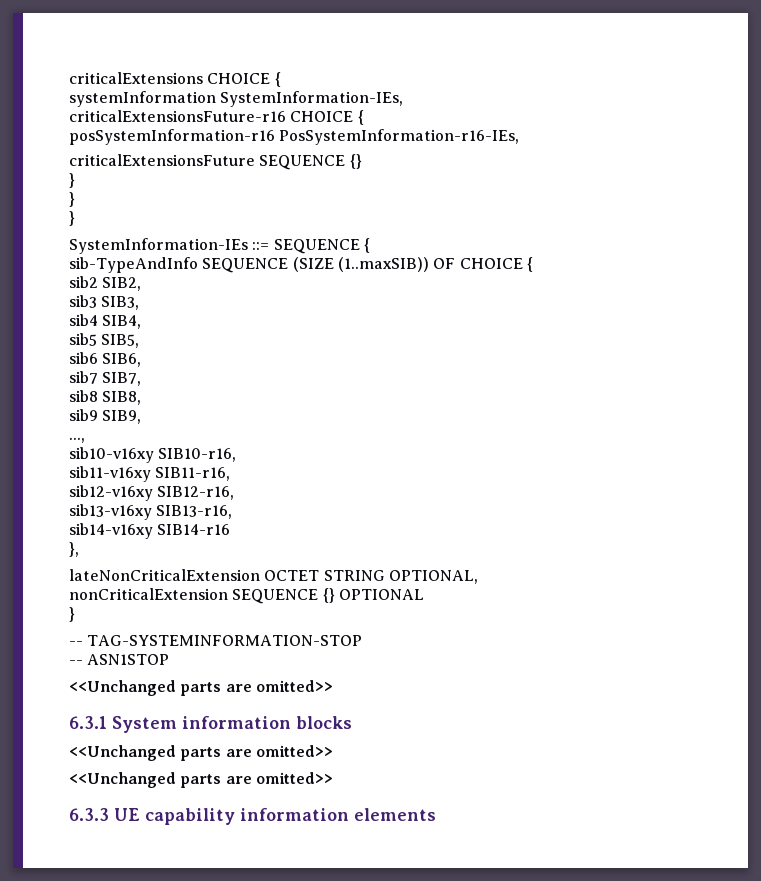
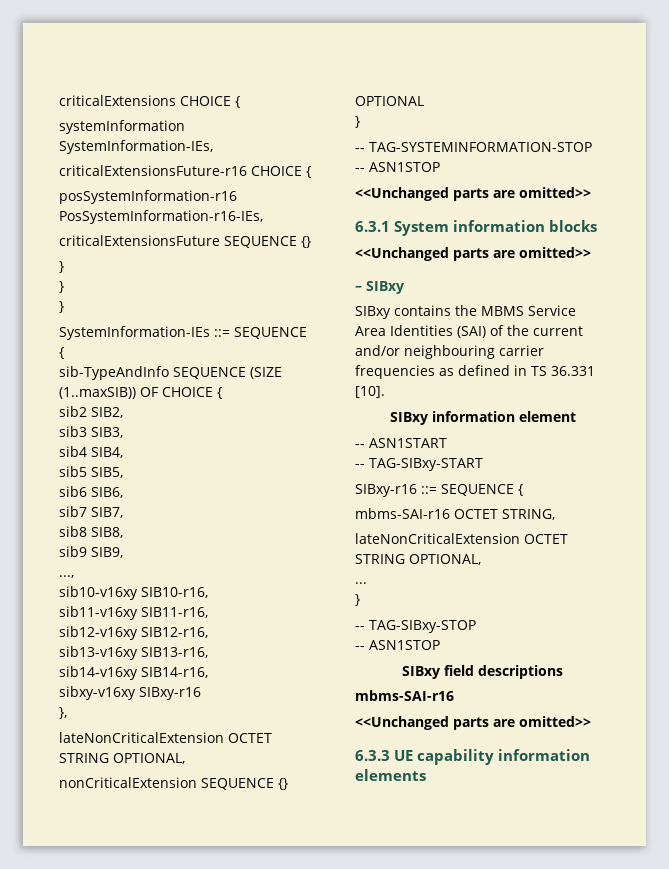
[157,524,231,535] SIB14-r16 -> [141,667,208,678] [59,686,201,700] SIB14-r16, // sibxy-v16xy SIBxy-r16
(333, 751) none -> [355,281,404,294] [355,305,576,319] [355,325,583,338] [355,345,544,359] [355,365,595,379] [355,386,385,398] [389,411,576,425] [355,438,447,448] [355,458,483,471] [355,484,523,497] [355,508,555,520] [355,533,568,544] [355,554,481,565] [355,582,367,584] [355,594,360,606] [355,620,476,633] [355,640,440,650] [402,665,563,679] [355,690,454,701] // – SIBxy // SIBxy contains the MBMS Service Area Identities (SAI) of the current and/or neighbouring carrier frequencies as defined in TS 36.331 [10]. // SIBxy information element // -- ASN1START // -- TAG-SIBxy-START // SIBxy-r16 ::= SEQUENCE { // mbms-SAI-r16 OCTET STRING, // lateNonCriticalExtension OCTET STRING OPTIONAL, // ... // } // -- TAG-SIBxy-STOP // -- ASN1STOP // SIBxy field descriptions // mbms-SAI-r16

